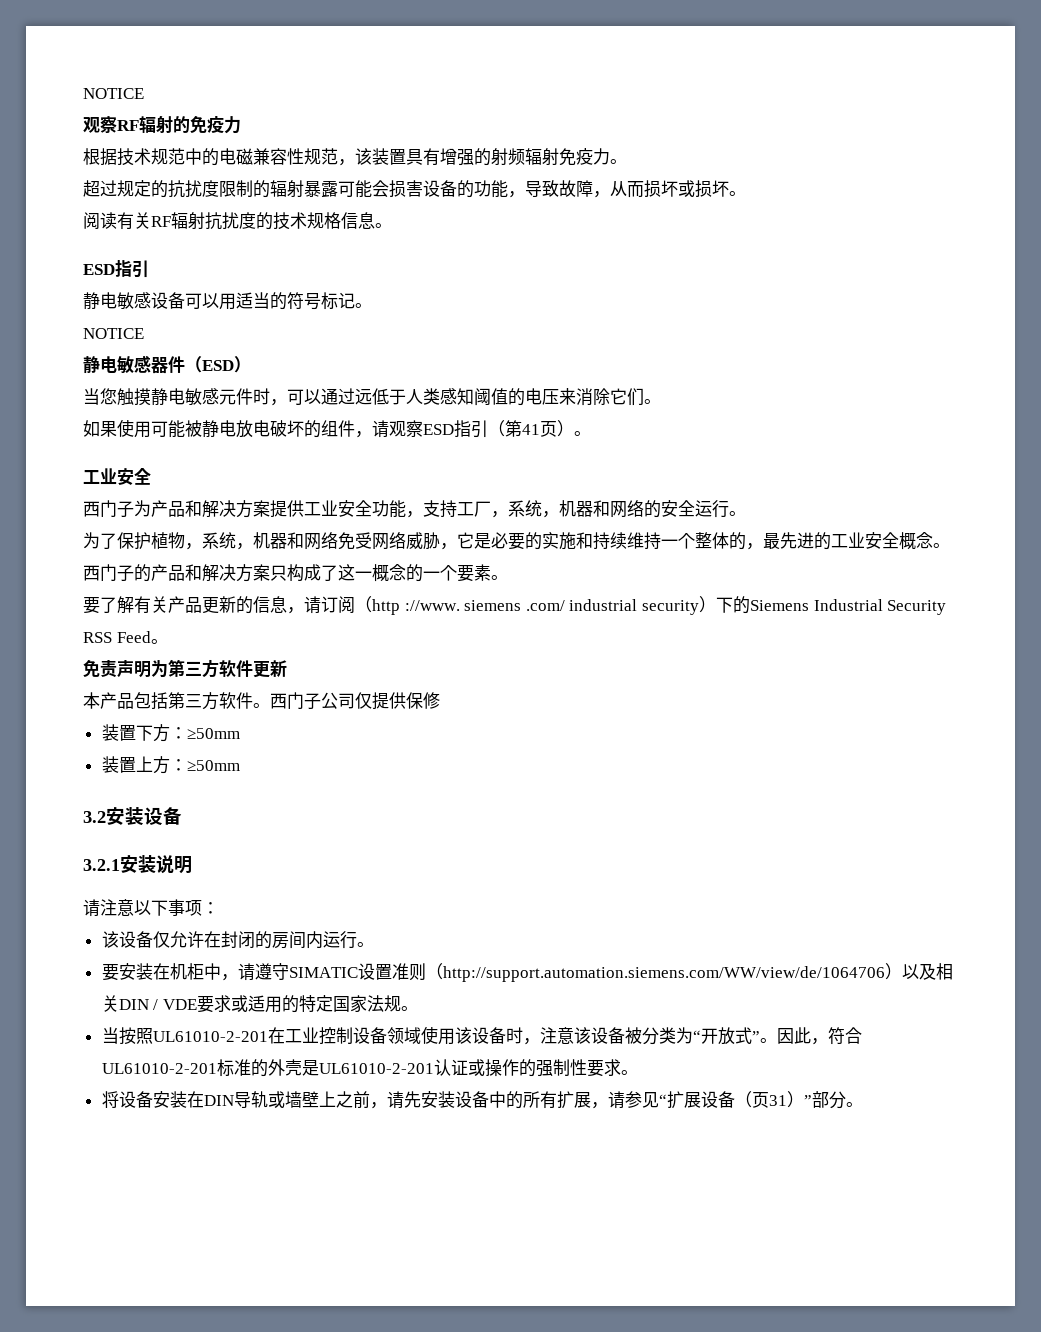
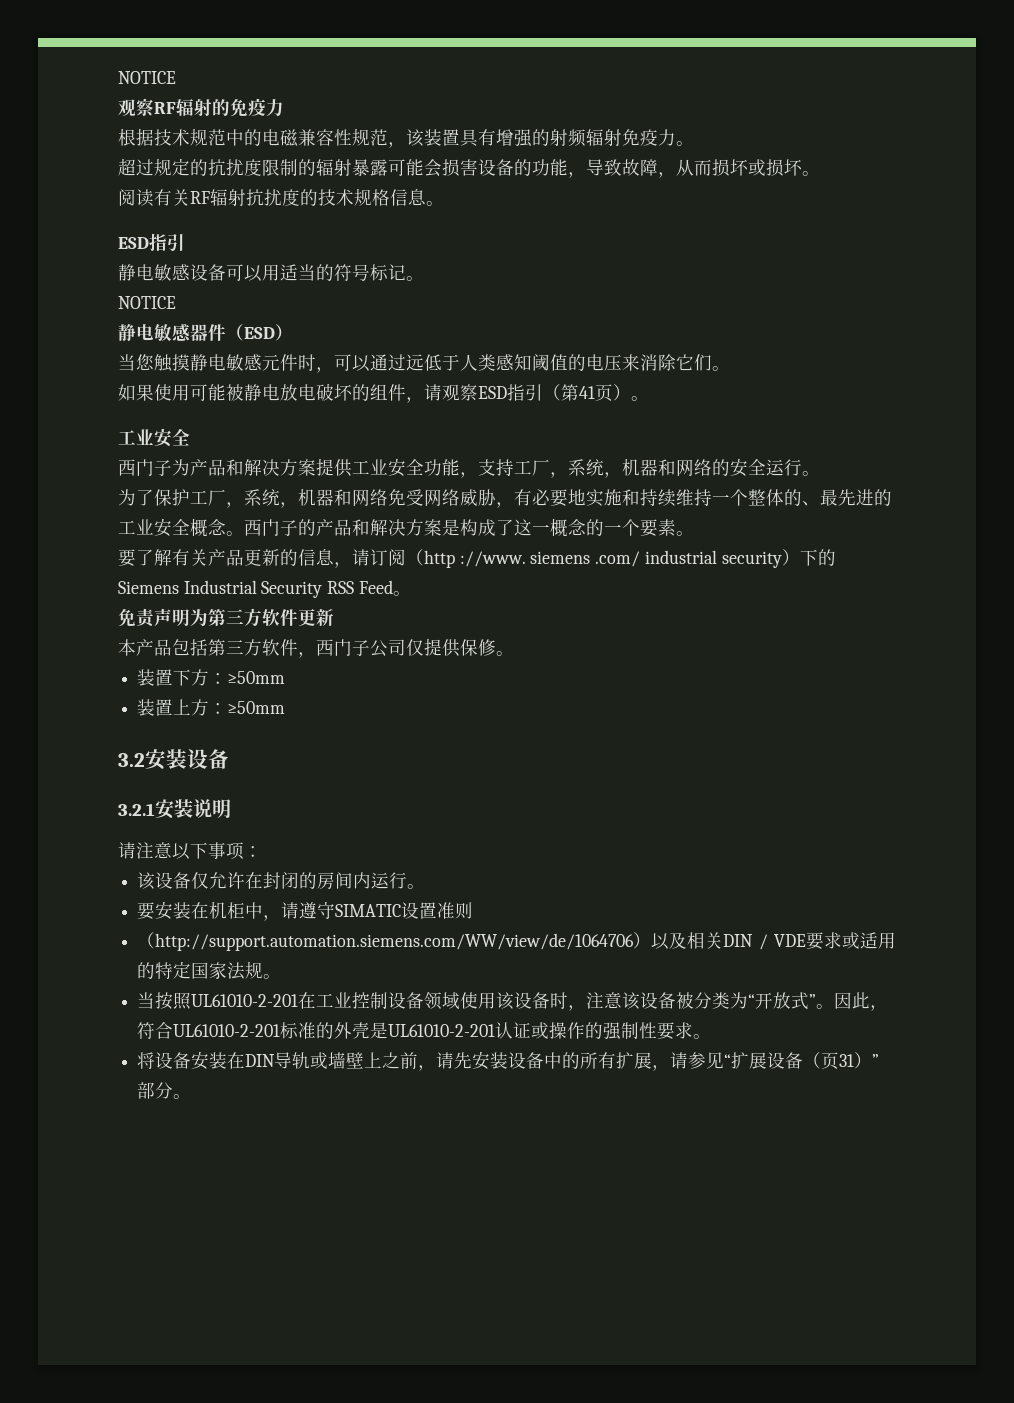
[151,532,185,549] 植物 -> [190,489,226,506] 工厂
[457,532,542,550] 它是必要的 -> [514,489,586,507] 有必要地
[746,543,763,550] ， -> [802,501,820,506] 、
[270,565,287,581] 只 -> [442,519,460,536] 是
[253,703,270,708] 。 -> [298,652,316,658] ，
(440, 700) none -> [496,651,514,656] 。
(426, 972) none -> (474, 910) //

